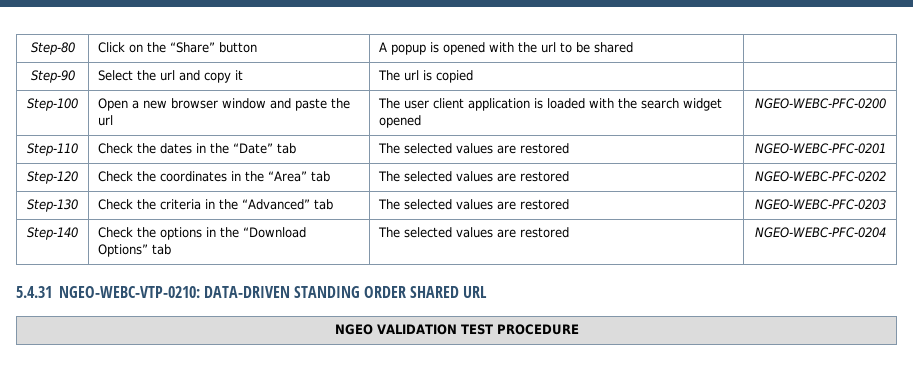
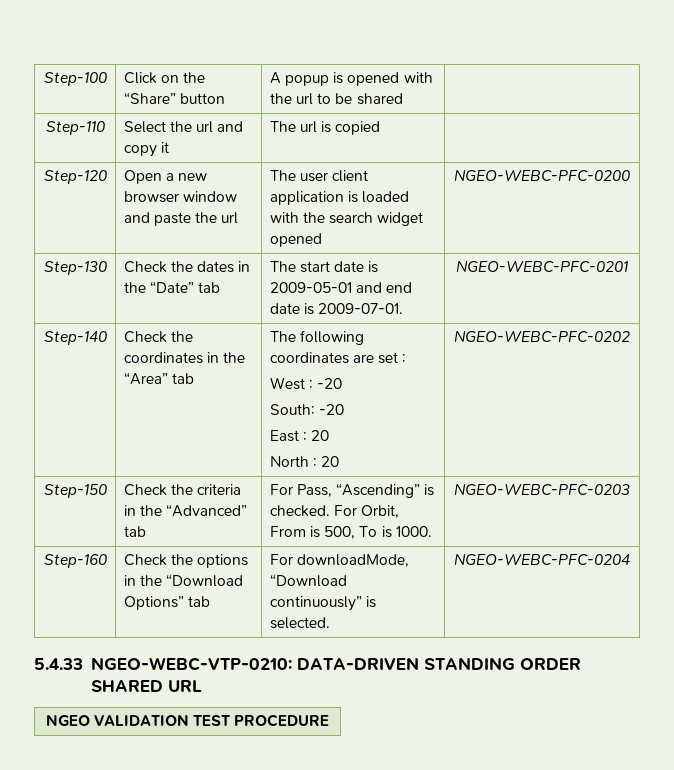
[30,42,75,55] Step-80 -> [43,72,107,86] Step-100
[30,70,75,83] Step-90 -> [45,121,105,135] Step-110
[27,98,78,111] Step-100 -> [43,170,107,184] Step-120
[27,143,78,156] Step-110 -> [43,261,107,275] Step-130
[404,143,570,154] selected values are restored -> [300,261,379,273] [269,282,413,293] [269,303,404,315] start date is 2009-05-01 and end date is 2009-07-01.
[27,171,78,184] Step-120 -> [43,331,107,345] Step-140
[404,171,570,182] selected values are restored -> [300,330,365,345] [269,352,407,364] [269,377,343,390] [269,404,345,415] [269,430,330,442] [269,456,340,467] following coordinates are set : // West : -20 // South: -20 // East : 20 // North : 20
[27,199,78,212] Step-130 -> [43,484,107,498] Step-150
[378,199,570,210] The selected values are restored -> [269,483,435,498] [269,505,400,518] [269,526,432,539] For Pass, “Ascending” is checked. For Orbit, From is 500, To is 1000.
[27,227,78,240] Step-140 -> [43,554,107,568] Step-160
[378,227,570,238] The selected values are restored -> [269,554,410,567] [269,574,347,587] [269,596,377,611] [269,617,330,629] For downloadMode, “Download continuously” is selected.
[16,286,52,298] 5.4.31 -> [34,658,83,670] 5.4.33

